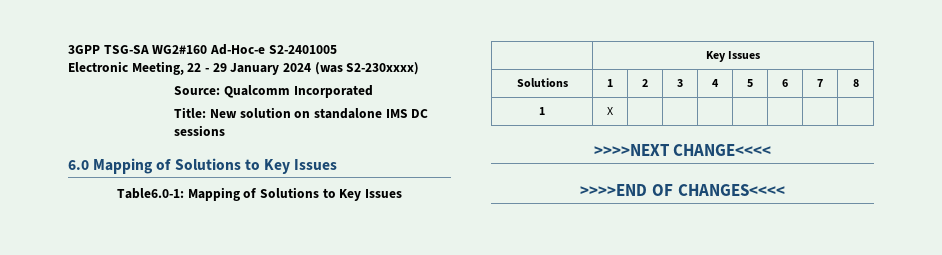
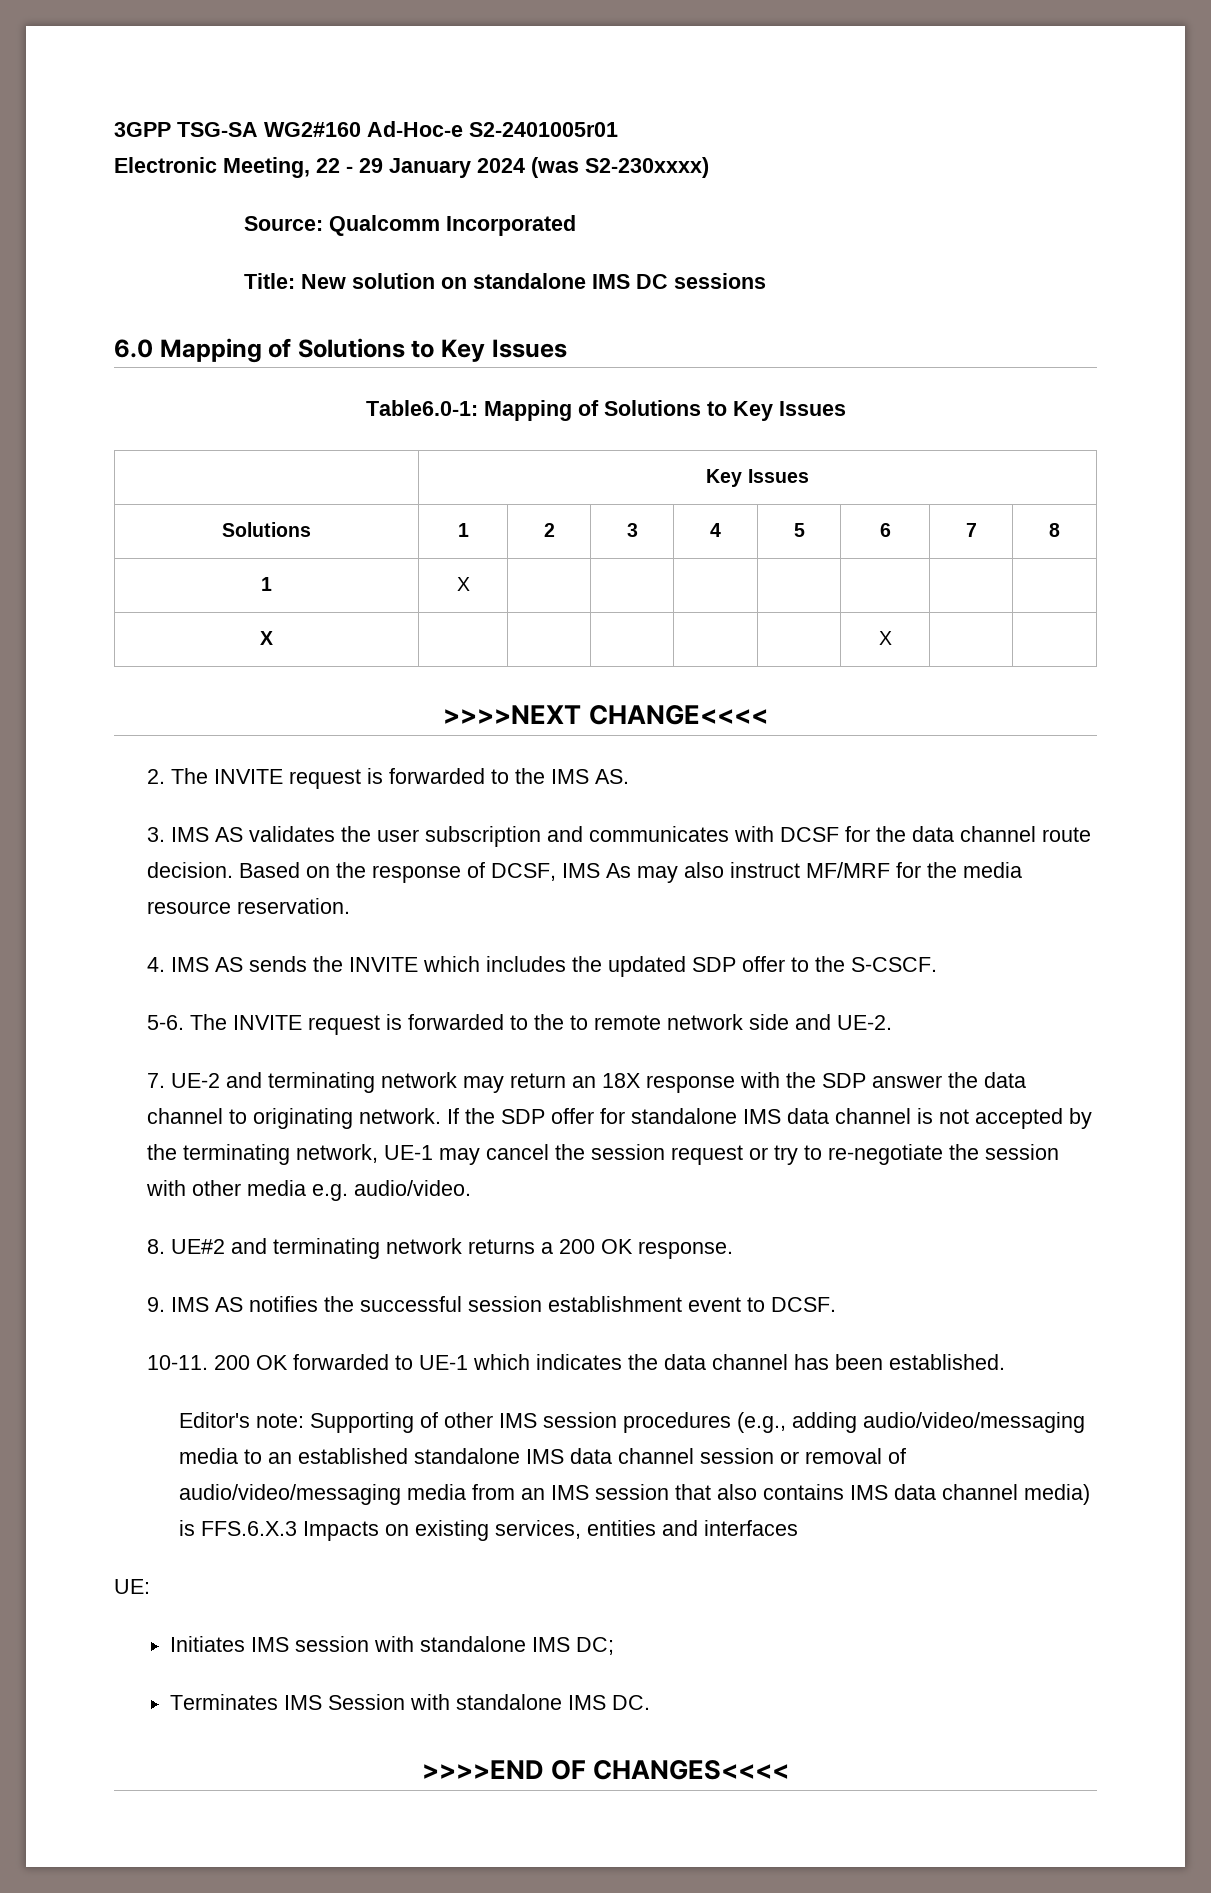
[268,45,337,54] S2-2401005 -> [469,122,618,137] S2-2401005r01
(613, 111) none -> [260,631,273,645] [878,631,892,645] // X | | | | | | X | |
(772, 150) none -> [146,768,629,789] [146,826,1091,847] [146,862,1022,883] [146,898,350,914] [146,956,937,977] [146,1014,892,1035] [146,1072,1026,1093] [146,1108,1092,1129] [146,1144,1059,1165] [145,1180,471,1201] [146,1238,733,1259] [146,1296,836,1312] [146,1354,1005,1370] [179,1412,1086,1433] [179,1448,907,1464] [179,1484,1091,1505] [179,1520,799,1541] [114,1579,150,1594] [170,1636,615,1655] [170,1694,651,1710] // 2. The INVITE request is forwarded to the IMS AS. // 3. IMS AS validates the user subscription and communicates with DCSF for the data channel route decision. Based on the response of DCSF, IMS As may also instruct MF/MRF for the media resource reservation. // 4. IMS AS sends the INVITE which includes the updated SDP offer to the S-CSCF. // 5-6. The INVITE request is forwarded to the to remote network side and UE-2. // 7. UE-2 and terminating network may return an 18X response with the SDP answer the data channel to originating network. If the SDP offer for standalone IMS data channel is not accepted by the terminating network, UE-1 may cancel the session request or try to re-negotiate the session with other media e.g. audio/video. // 8. UE#2 and terminating network returns a 200 OK response. // 9. IMS AS notifies the successful session establishment event to DCSF. // 10-11. 200 OK forwarded to UE-1 which indicates the data channel has been established. // Editor's note: Supporting of other IMS session procedures (e.g., adding audio/video/messaging media to an established standalone IMS data channel session or removal of audio/video/messaging media from an IMS session that also contains IMS data channel media) is FFS.6.X.3 Impacts on existing services, entities and interfaces // UE: // Initiates IMS session with standalone IMS DC; // Terminates IMS Session with standalone IMS DC.

